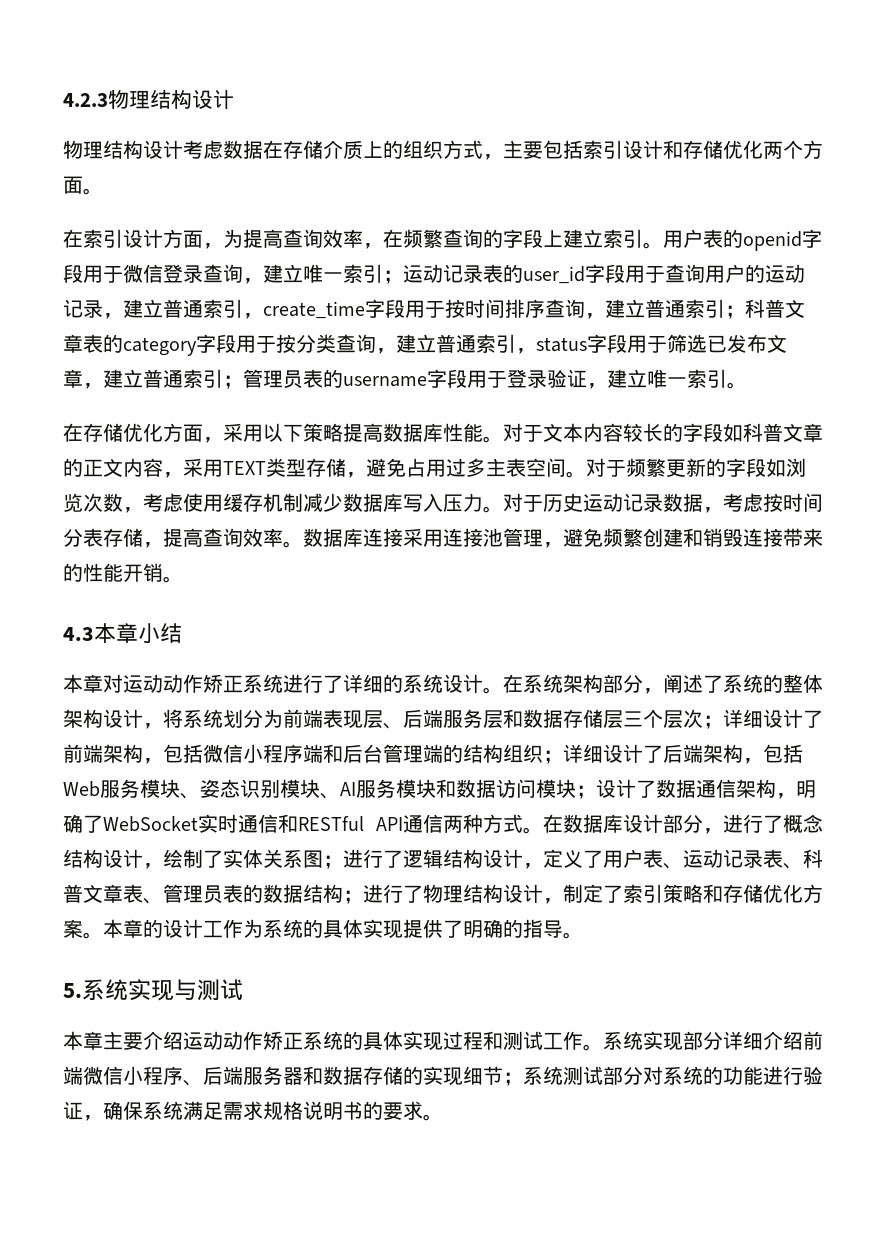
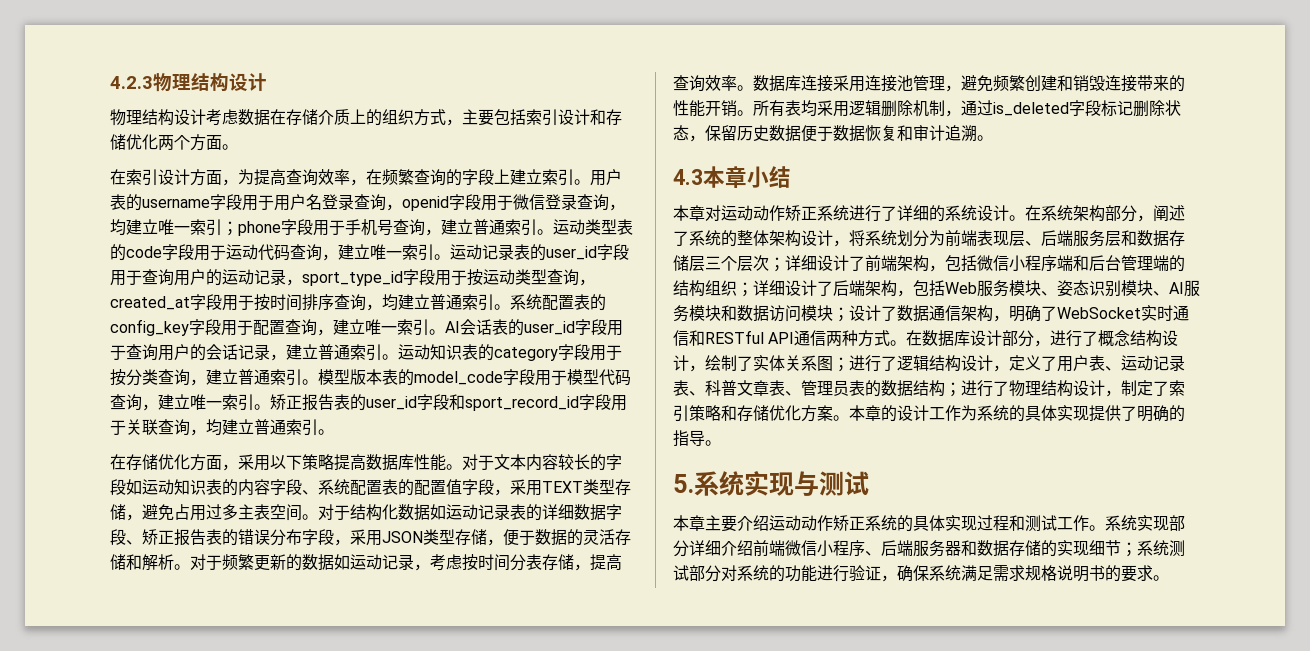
(743, 238) none -> [142,194,402,211] username字段用于用户名登录查询，
(263, 281) none -> [110,219,126,236] 均
(403, 277) none -> [238,219,633,236] [110,244,450,261] phone字段用于手机号查询，建立普通索引。运动类型表的code字段用于运动代码查询，建立唯一索引。
[123,299,365,319] 建立普通索引，create_time -> [302,269,595,286] [110,296,190,310] sport_type_id字段用于按运动类型查询，created_at
[605,299,805,319] [63,334,83,353] 建立普通索引；科普文章 -> [382,294,606,311] [110,319,623,336] [110,344,462,361] 均建立普通索引。系统配置表的config_key字段用于配置查询，建立唯一索引。AI会话表的user_id字段用于查询用户的会话记录，建立普通索引。运动知识
[516,334,787,354] [63,369,687,389] ，status字段用于筛选已发布文章，建立普通索引；管理员表的username字段用于登录验证，建立唯一 -> [302,369,631,386] [110,394,627,411] [110,419,286,436] 。模型版本表的model_code字段用于模型代码查询，建立唯一索引。矫正报告表的user_id字段和sport_record_id字段用于关联查询，均建立普通
[743,423,823,442] [63,458,163,477] 科普文章的正文内容 -> [142,479,494,496] 运动知识表的内容字段、系统配置表的配置值字段
[626,458,806,477] [63,493,703,513] 频繁更新的字段如浏览次数，考虑使用缓存机制减少数据库写入压力。对于历史运动记录数据 -> [350,504,622,521] [110,529,631,546] [110,554,414,571] 结构化数据如运动记录表的详细数据字段、矫正报告表的错误分布字段，采用JSON类型存储，便于数据的灵活存储和解析。对于频繁更新的数据如运动记录
(183, 579) none -> [753,100,1181,117] [673,125,993,142] 所有表均采用逻辑删除机制，通过is_deleted字段标记删除状态，保留历史数据便于数据恢复和审计追溯。

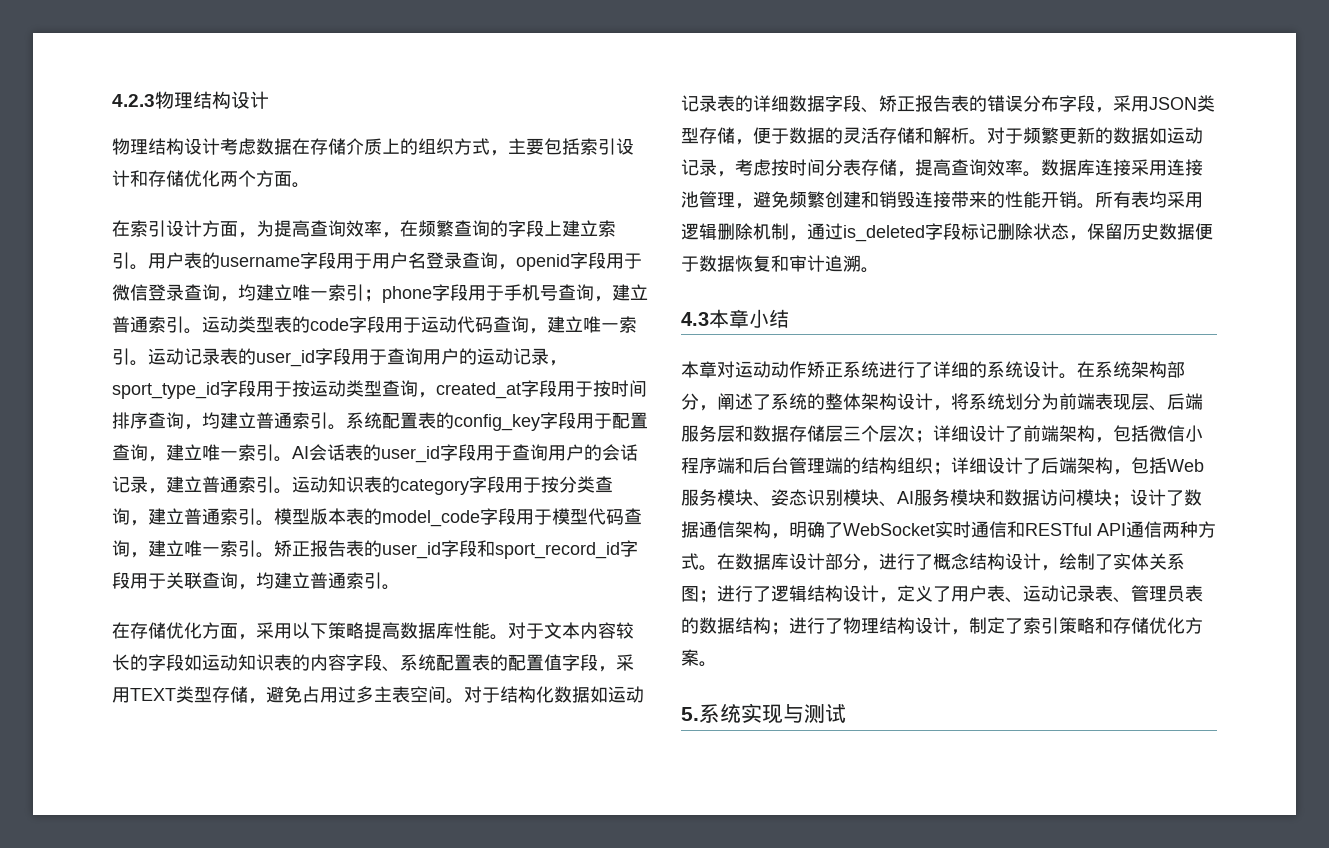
[705,380,801,396] 科普文章表、 -> (1131, 600) none
[849,405,1185,422] [673,430,721,447] 本章的设计工作为系统的具体实现提供了明确的指导。 -> (717, 664) none
[673,515,1185,532] [673,540,1185,557] [673,565,1169,582] // 本章主要介绍运动动作矫正系统的具体实现过程和测试工作。系统实现部分详细介绍前端微信小程序、后端服务器和数据存储的实现细节；系统测试部分对系统的功能进行验证，确保系统满足需求规格说明书的要求。 -> (846, 713) none

